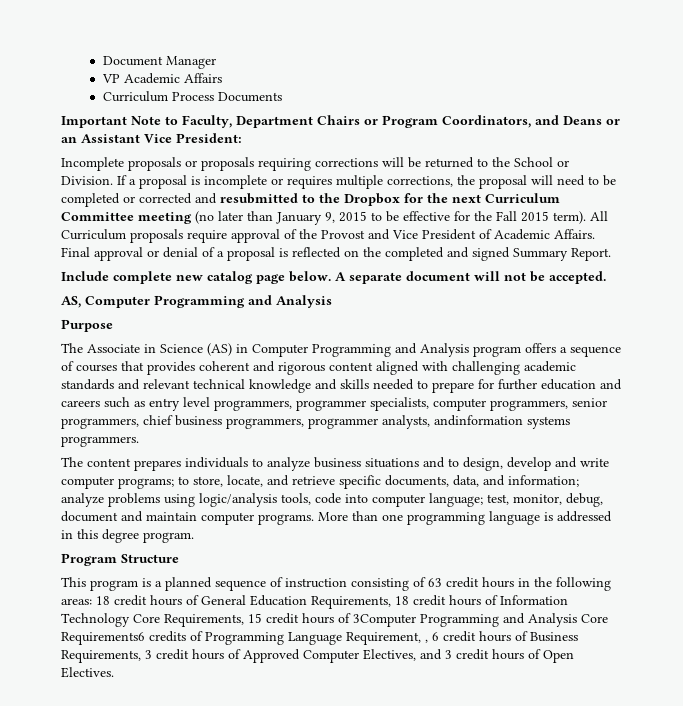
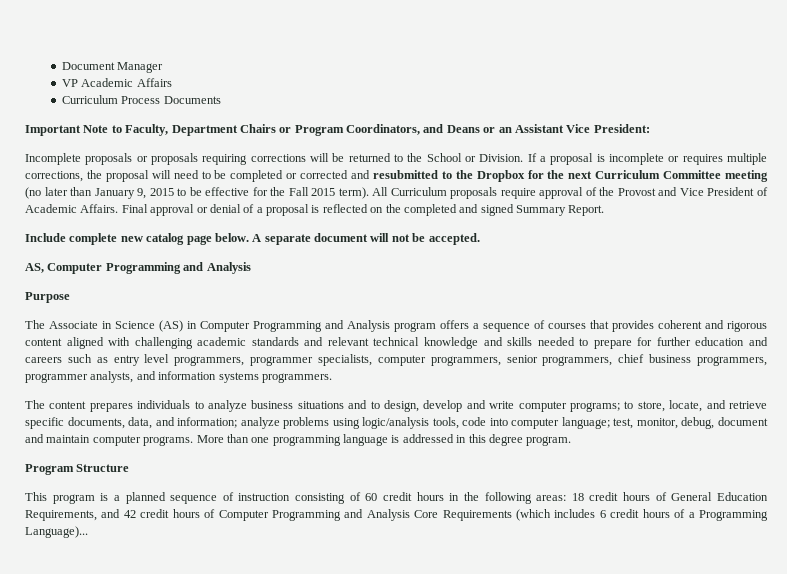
[434,415,523,426] andinformation -> [136,371,217,380] and information
[428,578,442,587] 63 -> [365,493,378,501] 60
[395,595,568,606] [61,613,608,627] [61,631,578,645] [61,649,574,663] [61,667,114,678] 18 credit hours of Information Technology Core Requirements, 15 credit hours of 3Computer Programming and Analysis Core Requirements6 credits of Programming Language Requirement, , 6 credit hours of Business Requirements, 3 credit hours of Approved Computer Electives, and 3 credit hours of Open Electives. -> [101,509,769,521] [25,526,88,538] and 42 credit hours of Computer Programming and Analysis Core Requirements (which includes 6 credit hours of a Programming Language)...

